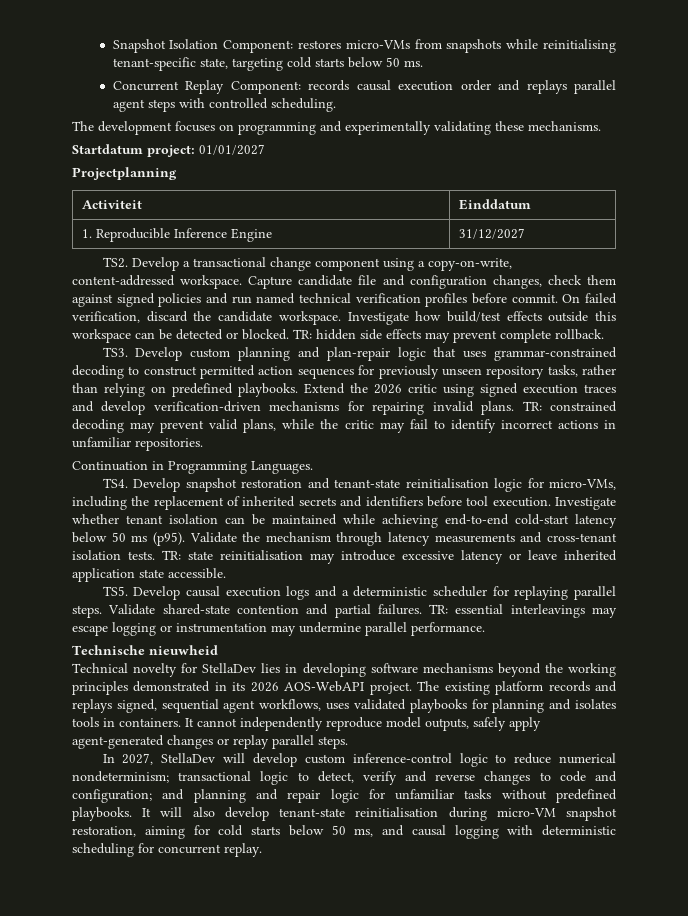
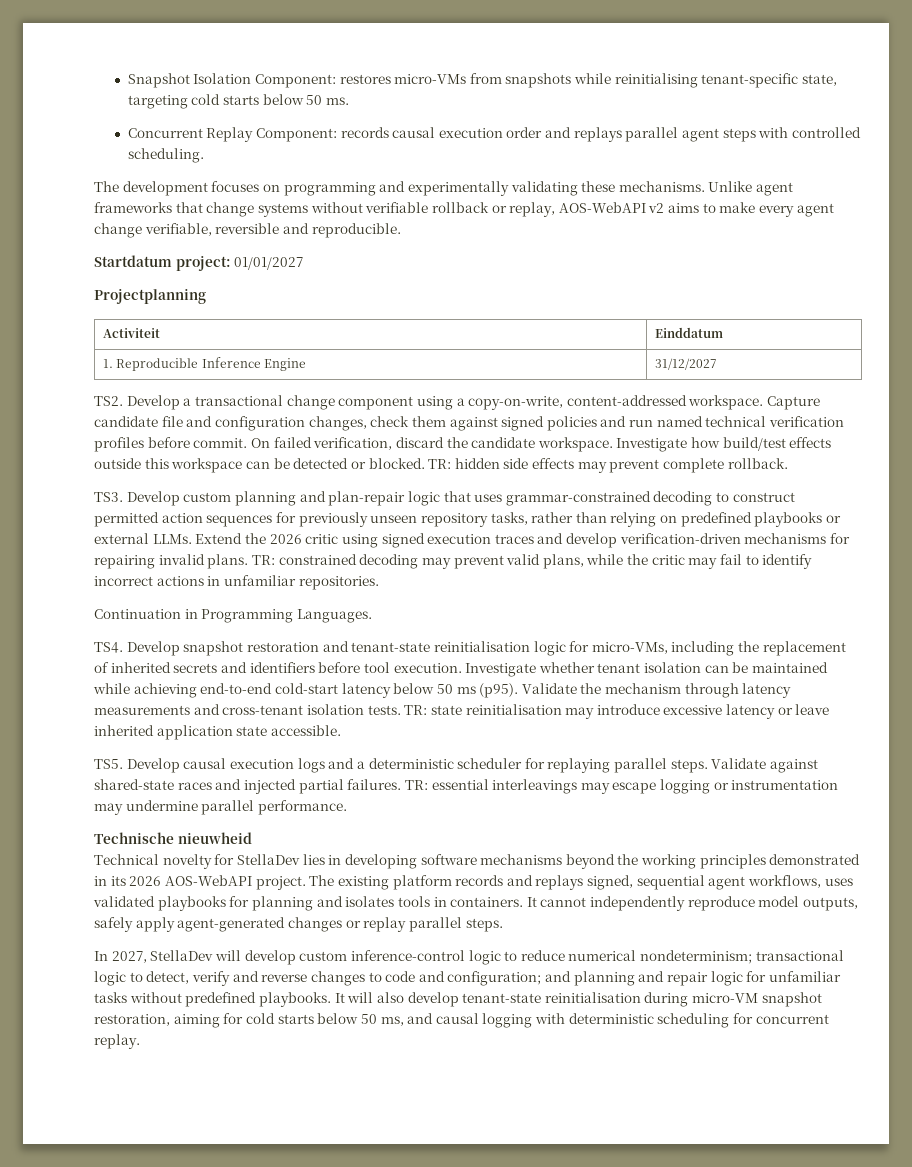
(601, 126) none -> [708,181,794,196] [94,202,834,217] [94,223,401,238] Unlike agent frameworks that change systems without verifiable rollback or replay, AOS-WebAPI v2 aims to make every agent change verifiable, reversible and reproducible.
[238,383,298,397] playbooks. -> [754,512,842,527] [94,533,192,544] playbooks or external LLMs.
[162,604,329,615] shared-state contention and -> [770,759,819,773] [94,779,296,794] against shared-state races and injected

